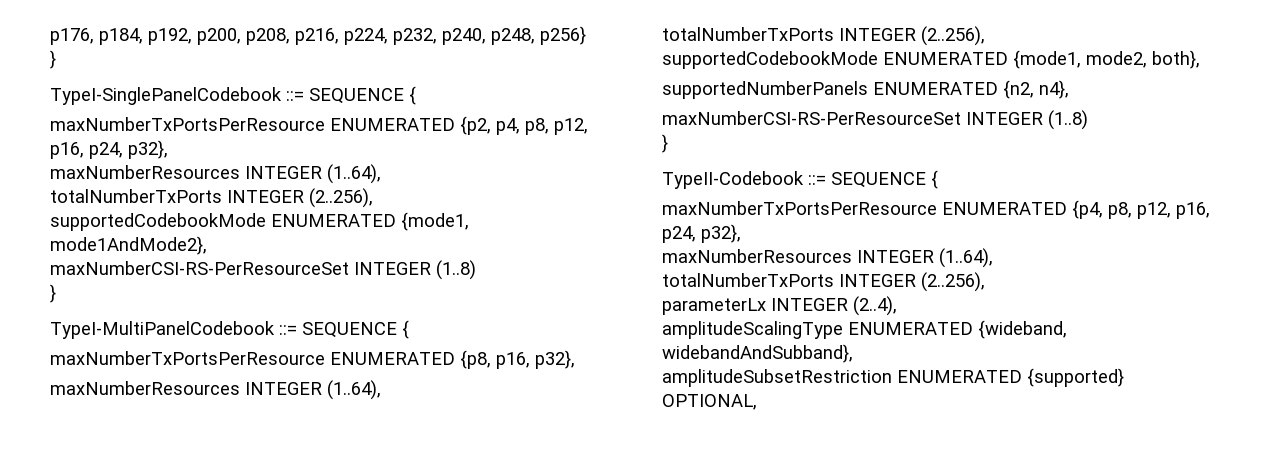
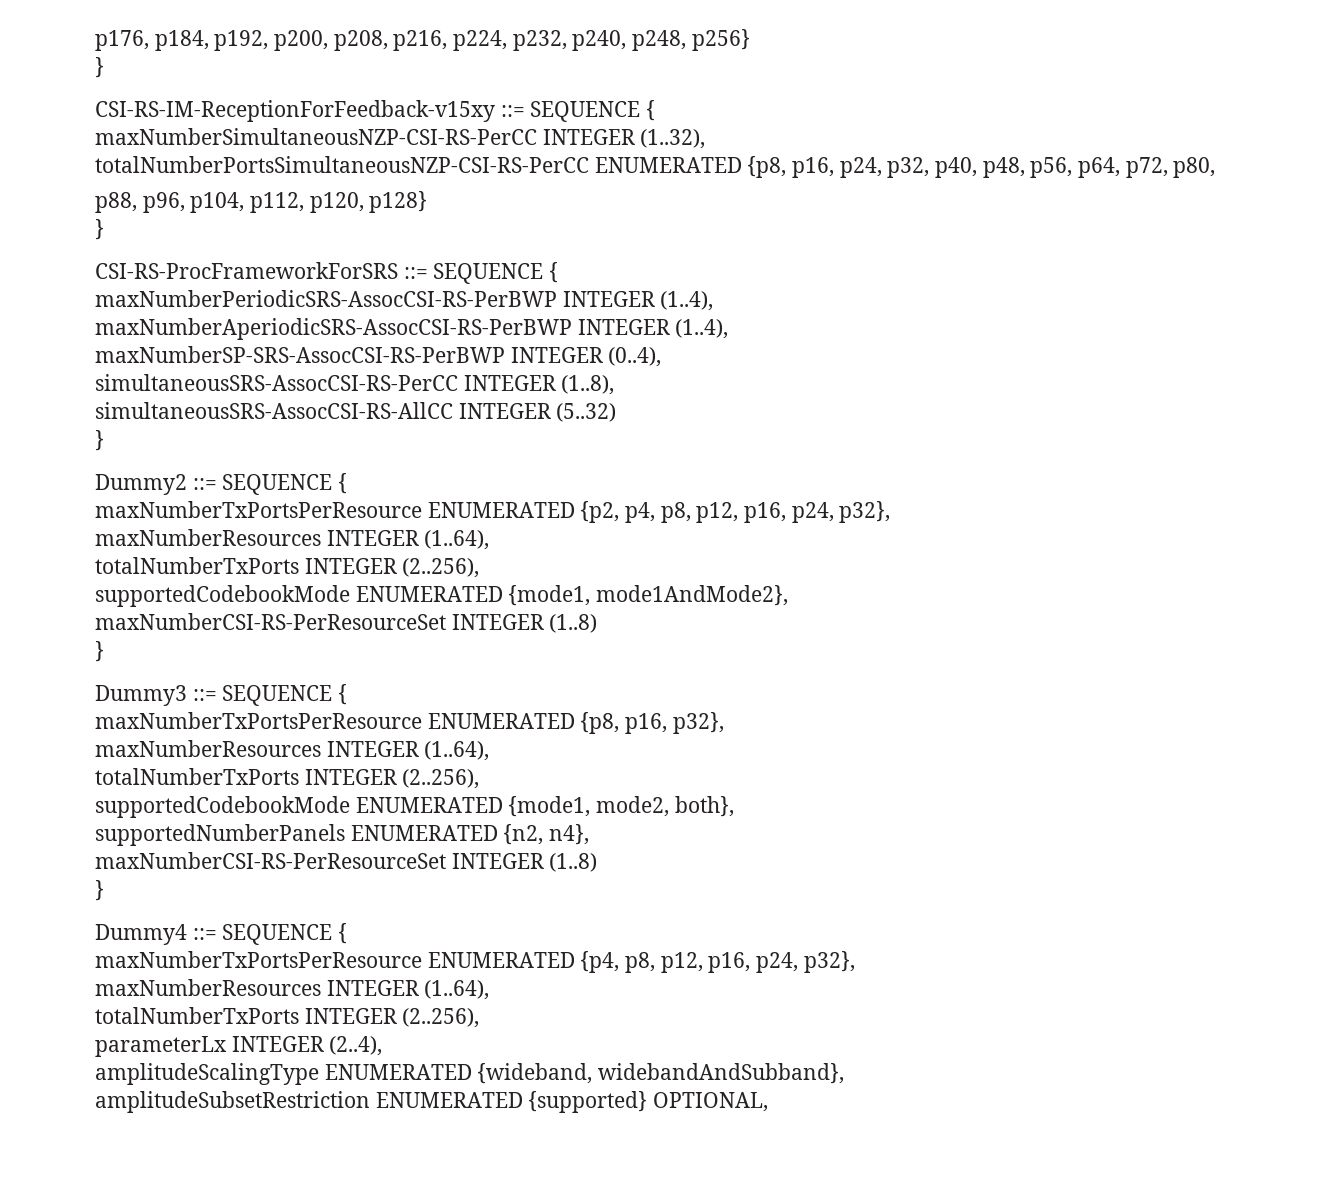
[50,87,282,105] TypeI-SinglePanelCodebook -> [95,100,656,122] [95,128,706,149] [95,156,1216,178] [95,191,428,213] [95,219,104,240] [95,262,559,284] [95,290,714,311] [95,318,729,340] [95,346,662,367] [95,374,615,395] [95,402,617,422] [95,430,104,451] [95,474,187,495] CSI-RS-IM-ReceptionForFeedback-v15xy ::= SEQUENCE { // maxNumberSimultaneousNZP-CSI-RS-PerCC INTEGER (1..32), // totalNumberPortsSimultaneousNZP-CSI-RS-PerCC ENUMERATED {p8, p16, p24, p32, p40, p48, p56, p64, p72, p80, // p88, p96, p104, p112, p120, p128} // } // CSI-RS-ProcFrameworkForSRS ::= SEQUENCE { // maxNumberPeriodicSRS-AssocCSI-RS-PerBWP INTEGER (1..4), // maxNumberAperiodicSRS-AssocCSI-RS-PerBWP INTEGER (1..4), // maxNumberSP-SRS-AssocCSI-RS-PerBWP INTEGER (0..4), // simultaneousSRS-AssocCSI-RS-PerCC INTEGER (1..8), // simultaneousSRS-AssocCSI-RS-AllCC INTEGER (5..32) // } // Dummy2
[50,321,275,339] TypeI-MultiPanelCodebook -> [95,685,187,706] Dummy3
[662,171,804,189] TypeII-Codebook -> [95,924,187,945] Dummy4

